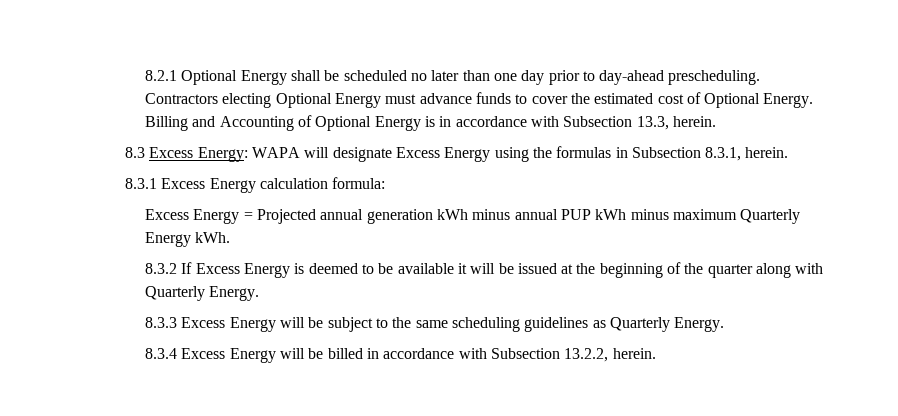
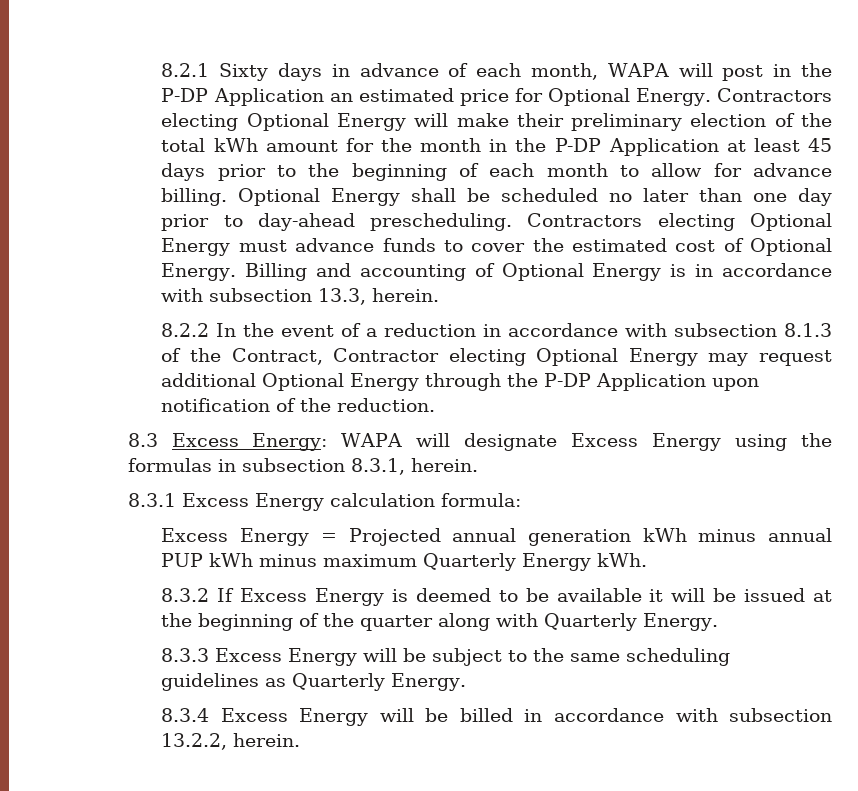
(177, 75) none -> [219,63,833,81] [161,88,832,106] [161,113,832,131] [161,138,833,156] [161,163,833,181] [161,188,228,206] Sixty days in advance of each month, WAPA will post in the P-DP Application an estimated price for Optional Energy. Contractors electing Optional Energy will make their preliminary election of the total kWh amount for the month in the P-DP Application at least 45 days prior to the beginning of each month to allow for advance billing.
[219,116,294,131] Accounting -> [359,264,466,281] accounting
[563,116,633,127] Subsection -> [209,288,313,302] subsection
(716, 121) none -> [161,323,832,337] [161,348,832,366] [161,373,760,391] [161,398,436,412] // 8.2.2 In the event of a reduction in accordance with subsection 8.1.3 of the Contract, Contractor electing Optional Energy may request additional Optional Energy through the P-DP Application upon notification of the reduction.
[631,147,701,158] Subsection -> [241,458,345,472] subsection
[490,348,560,359] Subsection -> [729,708,833,722] subsection

